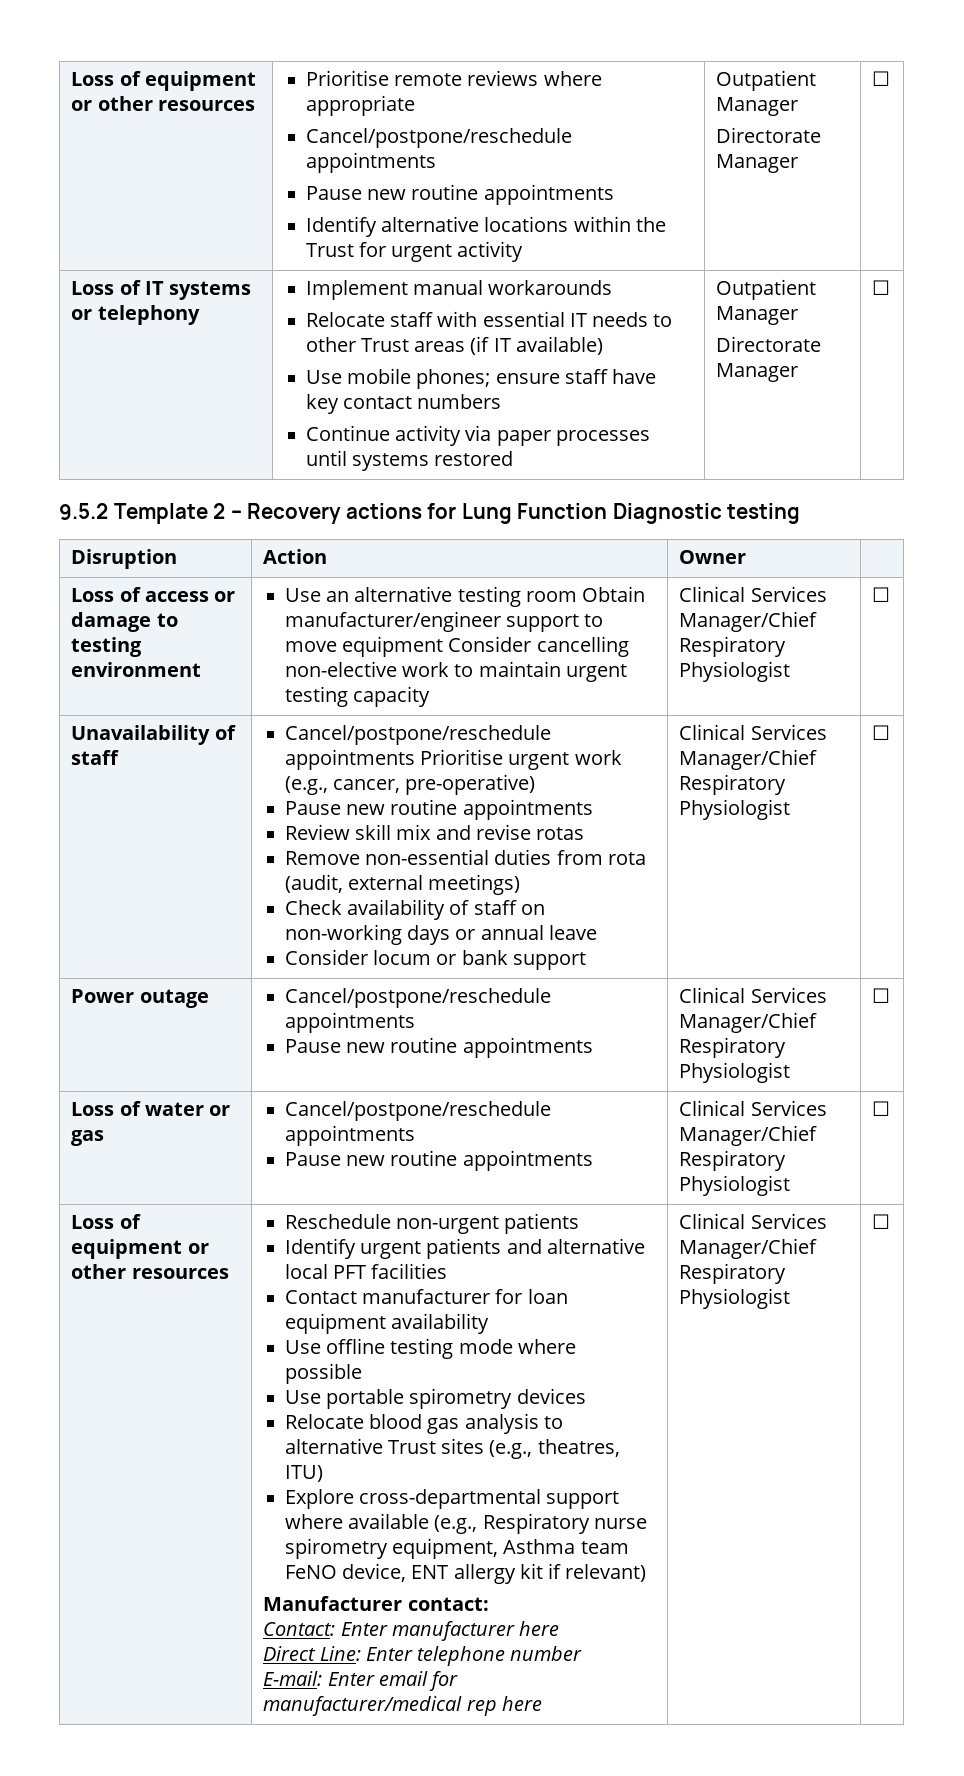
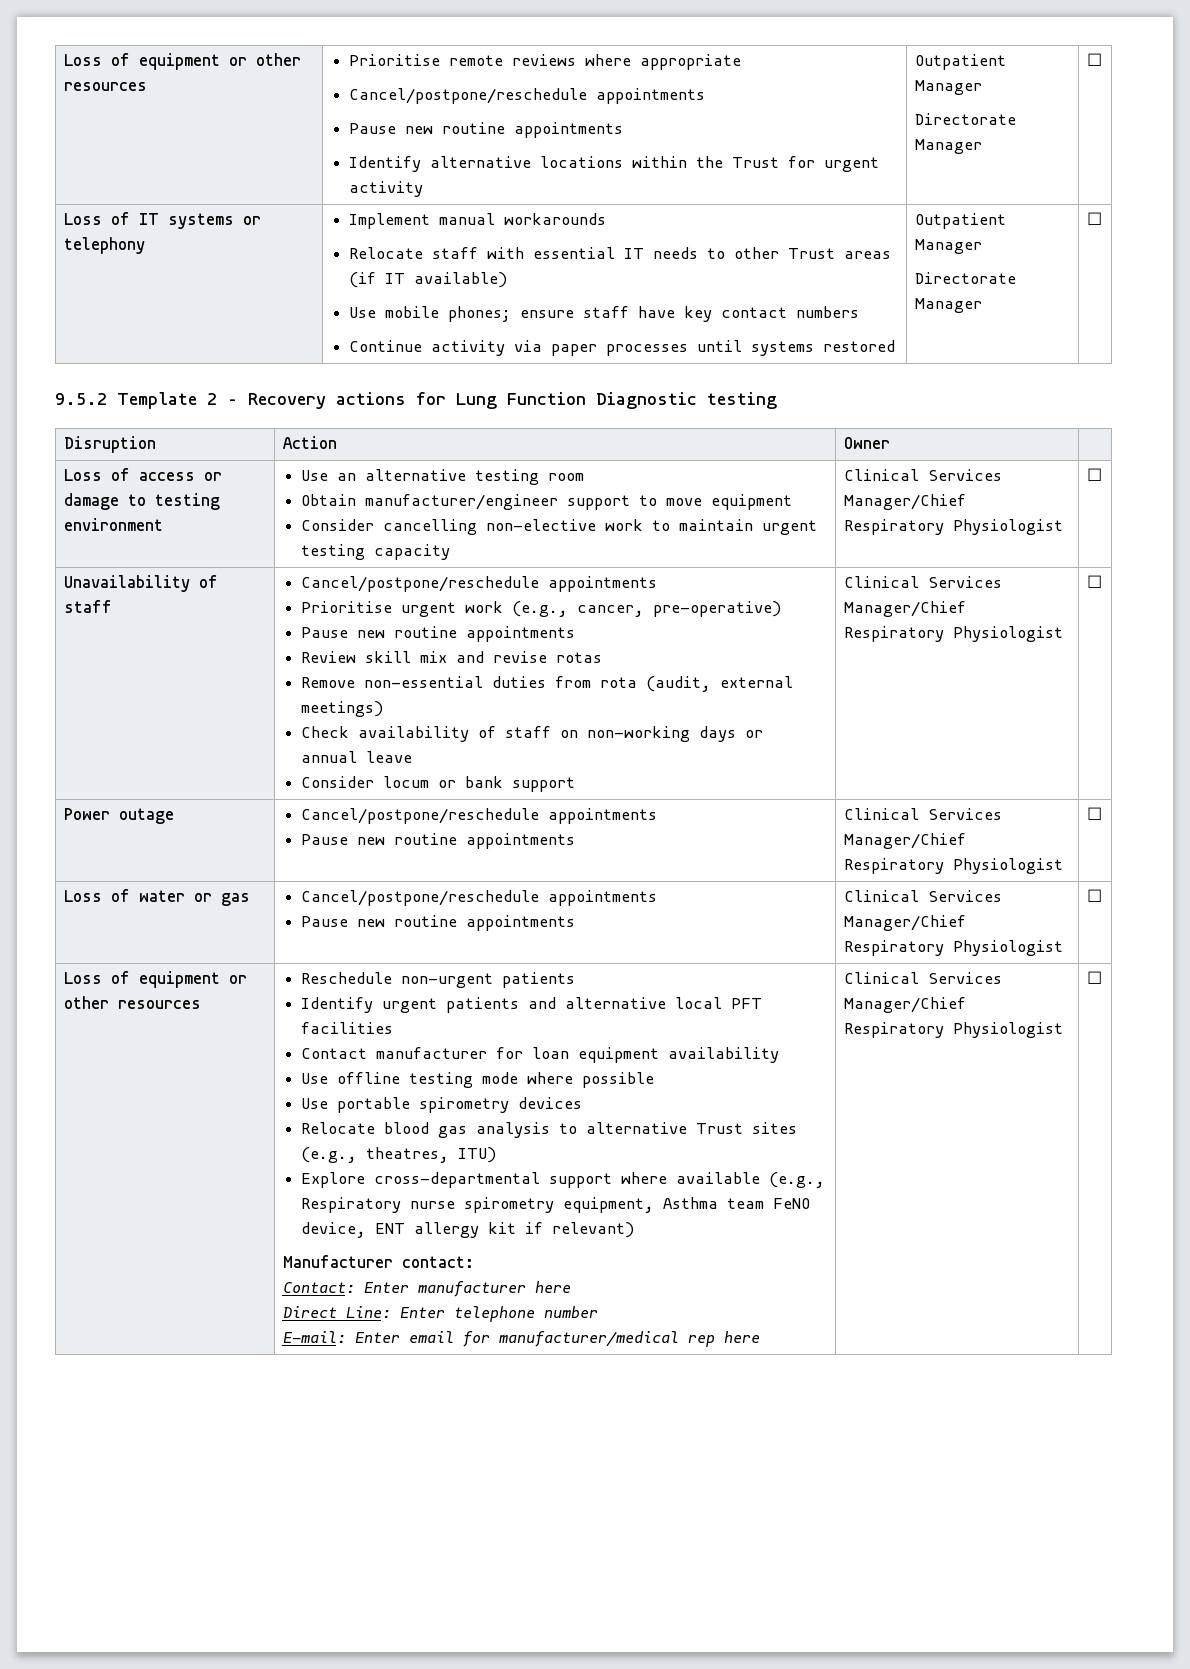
(577, 596) none -> (584, 477) //
(443, 646) none -> (792, 502) //
(415, 759) none -> (657, 584) //

